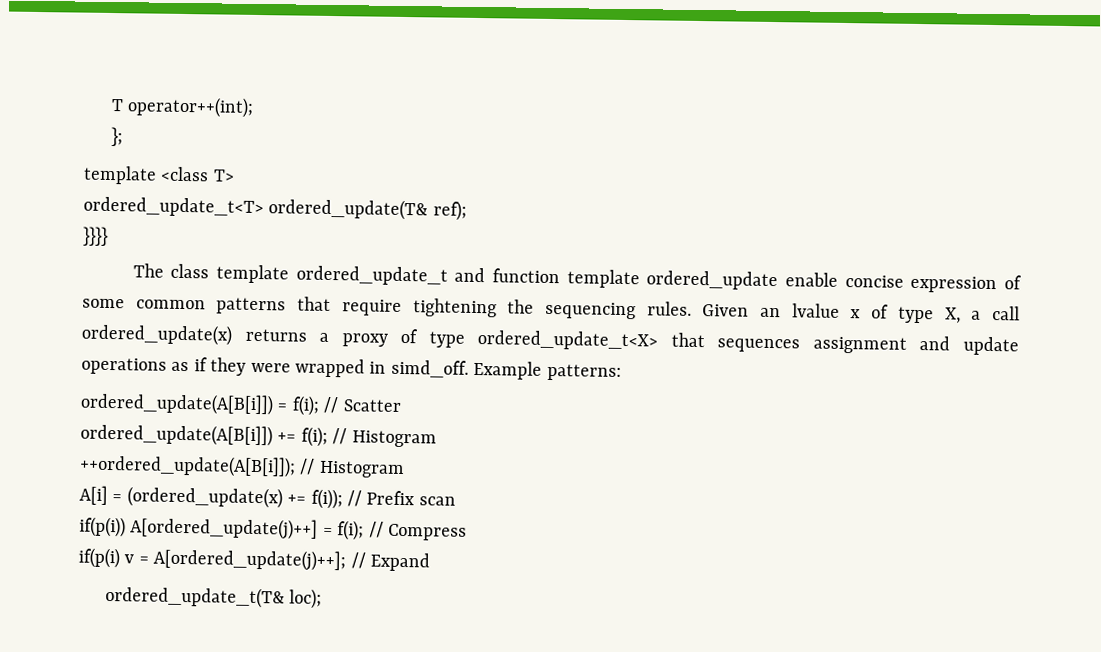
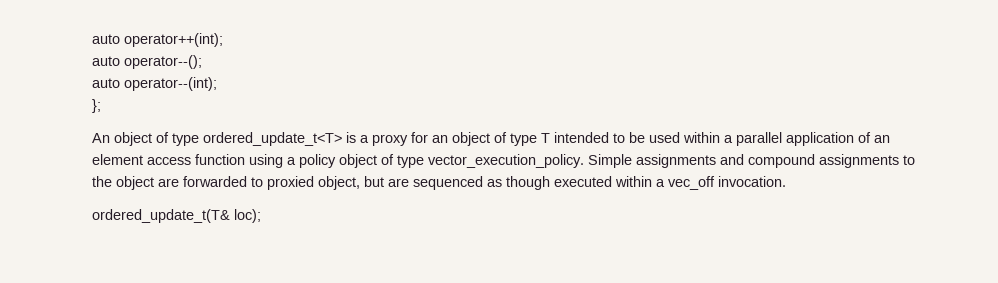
[110,98,124,112] T -> [92,34,121,44] auto
[110,126,123,147] [83,165,235,185] [83,196,467,221] [83,226,109,246] [132,263,1022,294] [82,296,1021,324] [81,323,1019,356] [81,357,622,381] [80,392,401,416] [80,423,437,448] [79,454,405,479] [79,485,456,510] [79,516,467,541] [78,547,430,572] }; // template <class T> // ordered_update_t<T> ordered_update(T& ref); // }}}} // The class template ordered_update_t and function template ordered_update enable concise expression of some common patterns that require tightening the sequencing rules. Given an lvalue x of type X, a call ordered_update(x) returns a proxy of type ordered_update_t<X> that sequences assignment and update operations as if they were wrapped in simd_off. Example patterns: // ordered_update(A[B[i]]) = f(i); // Scatter // ordered_update(A[B[i]]) += f(i); // Histogram // ++ordered_update(A[B[i]]); // Histogram // A[i] = (ordered_update(x) += f(i)); // Prefix scan // if(p(i)) A[ordered_update(j)++] = f(i); // Compress // if(p(i) v = A[ordered_update(j)++]; // Expand -> [92,55,203,69] [92,77,218,91] [92,99,102,113] [92,132,891,146] [92,154,916,168] [92,176,787,190] auto operator--(); // auto operator--(int); // }; // An object of type ordered_update_t<T> is a proxy for an object of type T intended to be used within a parallel application of an element access function using a policy object of type vector_execution_policy. Simple assignments and compound assignments to the object are forwarded to proxied object, but are sequenced as though executed within a vec_off invocation.

